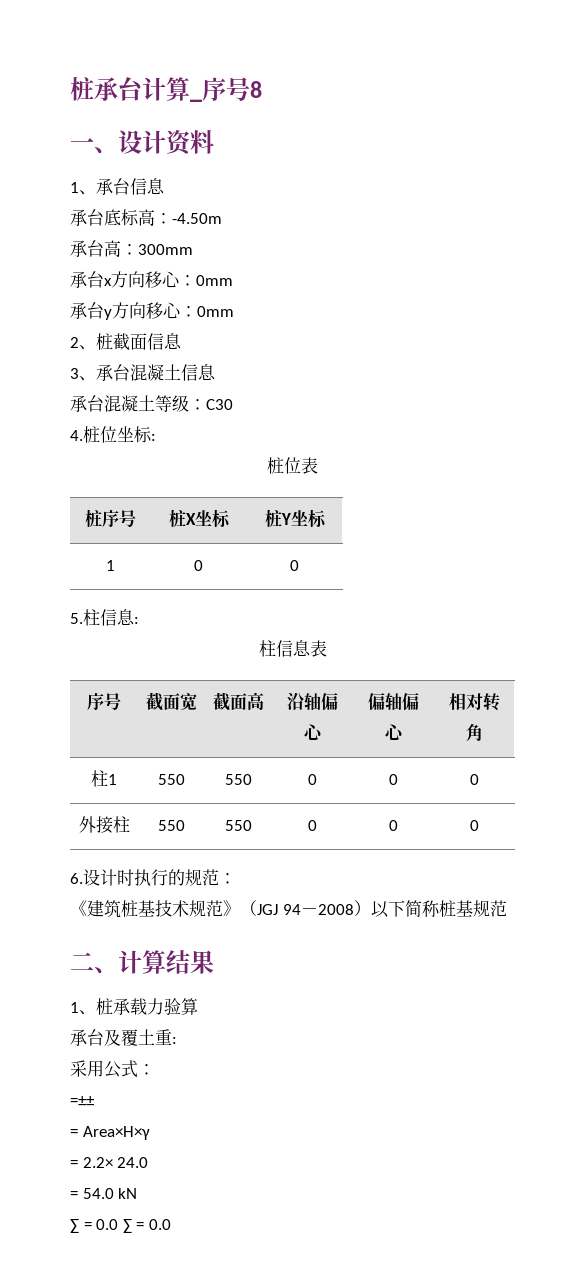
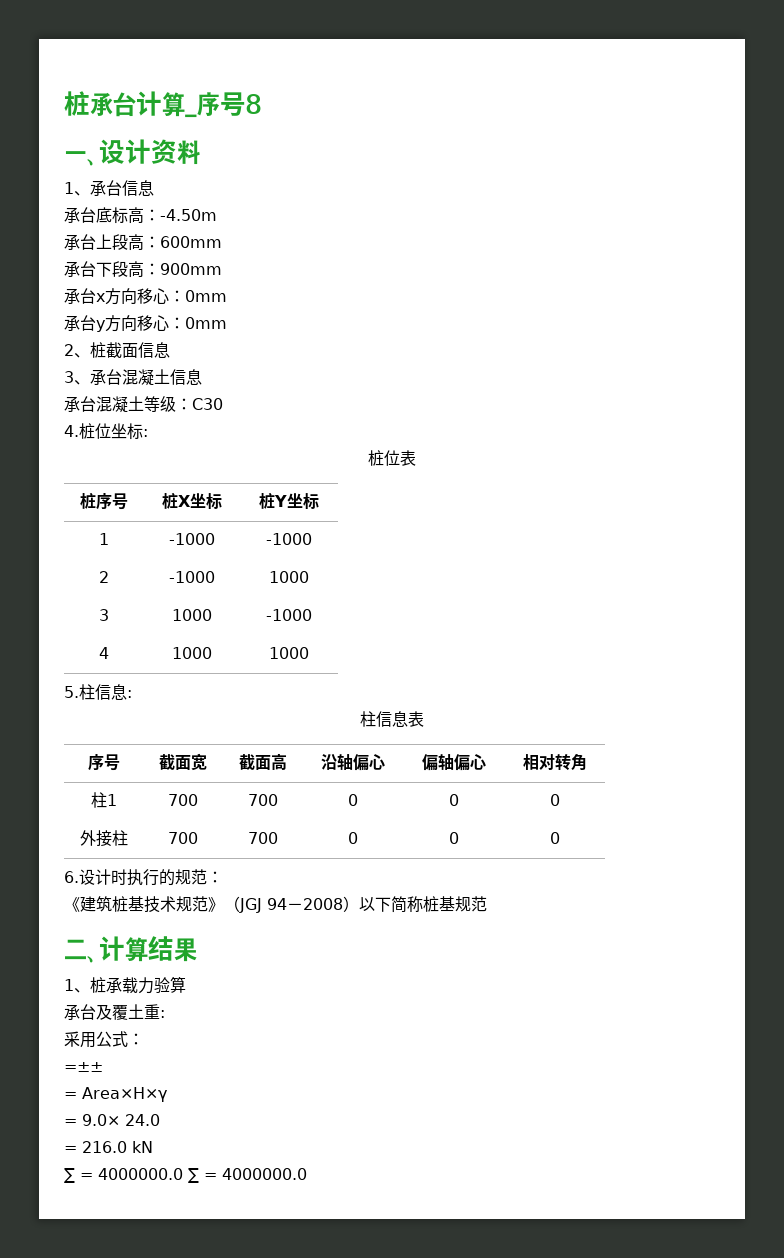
[104,240,193,257] 高：300mm -> [96,234,222,251] [64,261,222,278] 上段高：600mm // 承台下段高：900mm
[194,560,203,571] [290,560,299,571] 0 | 0 -> [169,533,215,545] [266,533,312,545] [99,571,109,583] [169,571,215,583] [269,571,309,583] [99,609,109,621] [172,609,212,621] [266,609,312,621] [99,647,109,659] [172,647,212,659] [269,647,309,659] -1000 | -1000 // 2 | -1000 | 1000 // 3 | 1000 | -1000 // 4 | 1000 | 1000
[157,774,185,785] [224,774,252,785] 550 | 550 -> [168,794,198,806] [247,794,278,806] 700 | 700
[157,820,185,831] [224,820,252,831] 550 | 550 -> [168,832,198,844] [247,832,278,844] 700 | 700
[82,1157,113,1168] 2.2× -> [82,1114,120,1126] 9.0×
[82,1188,114,1199] 54.0 -> [82,1141,127,1153] 216.0
[96,1219,171,1233] 0.0 ∑ = 0.0 -> [98,1168,307,1183] 4000000.0 ∑ = 4000000.0

